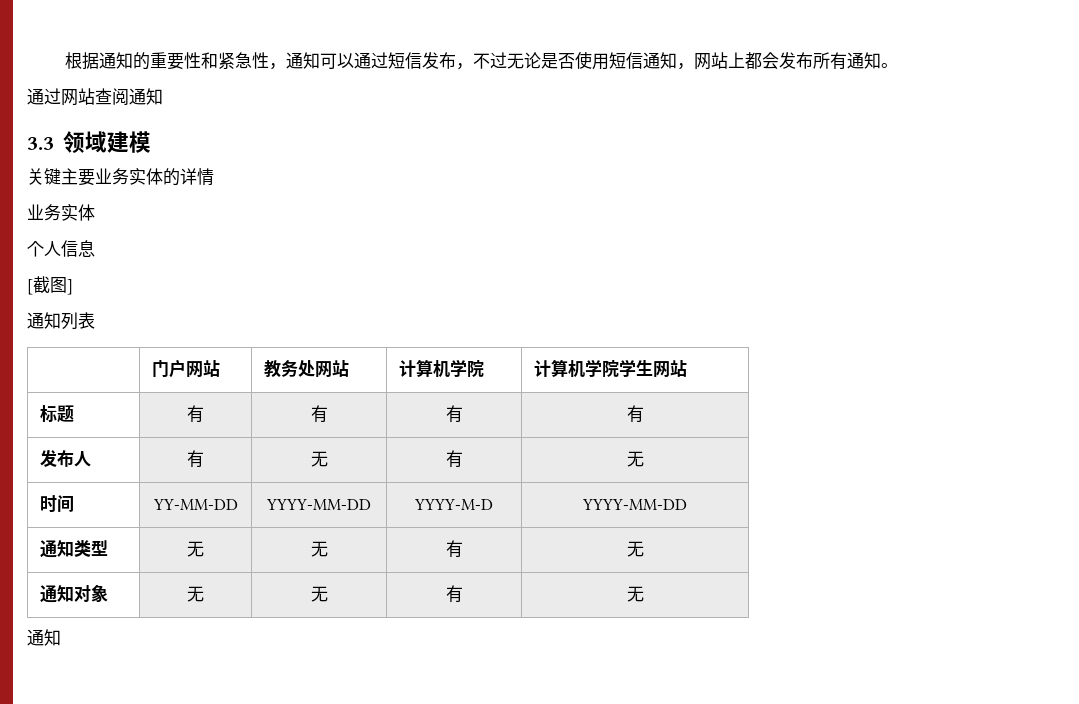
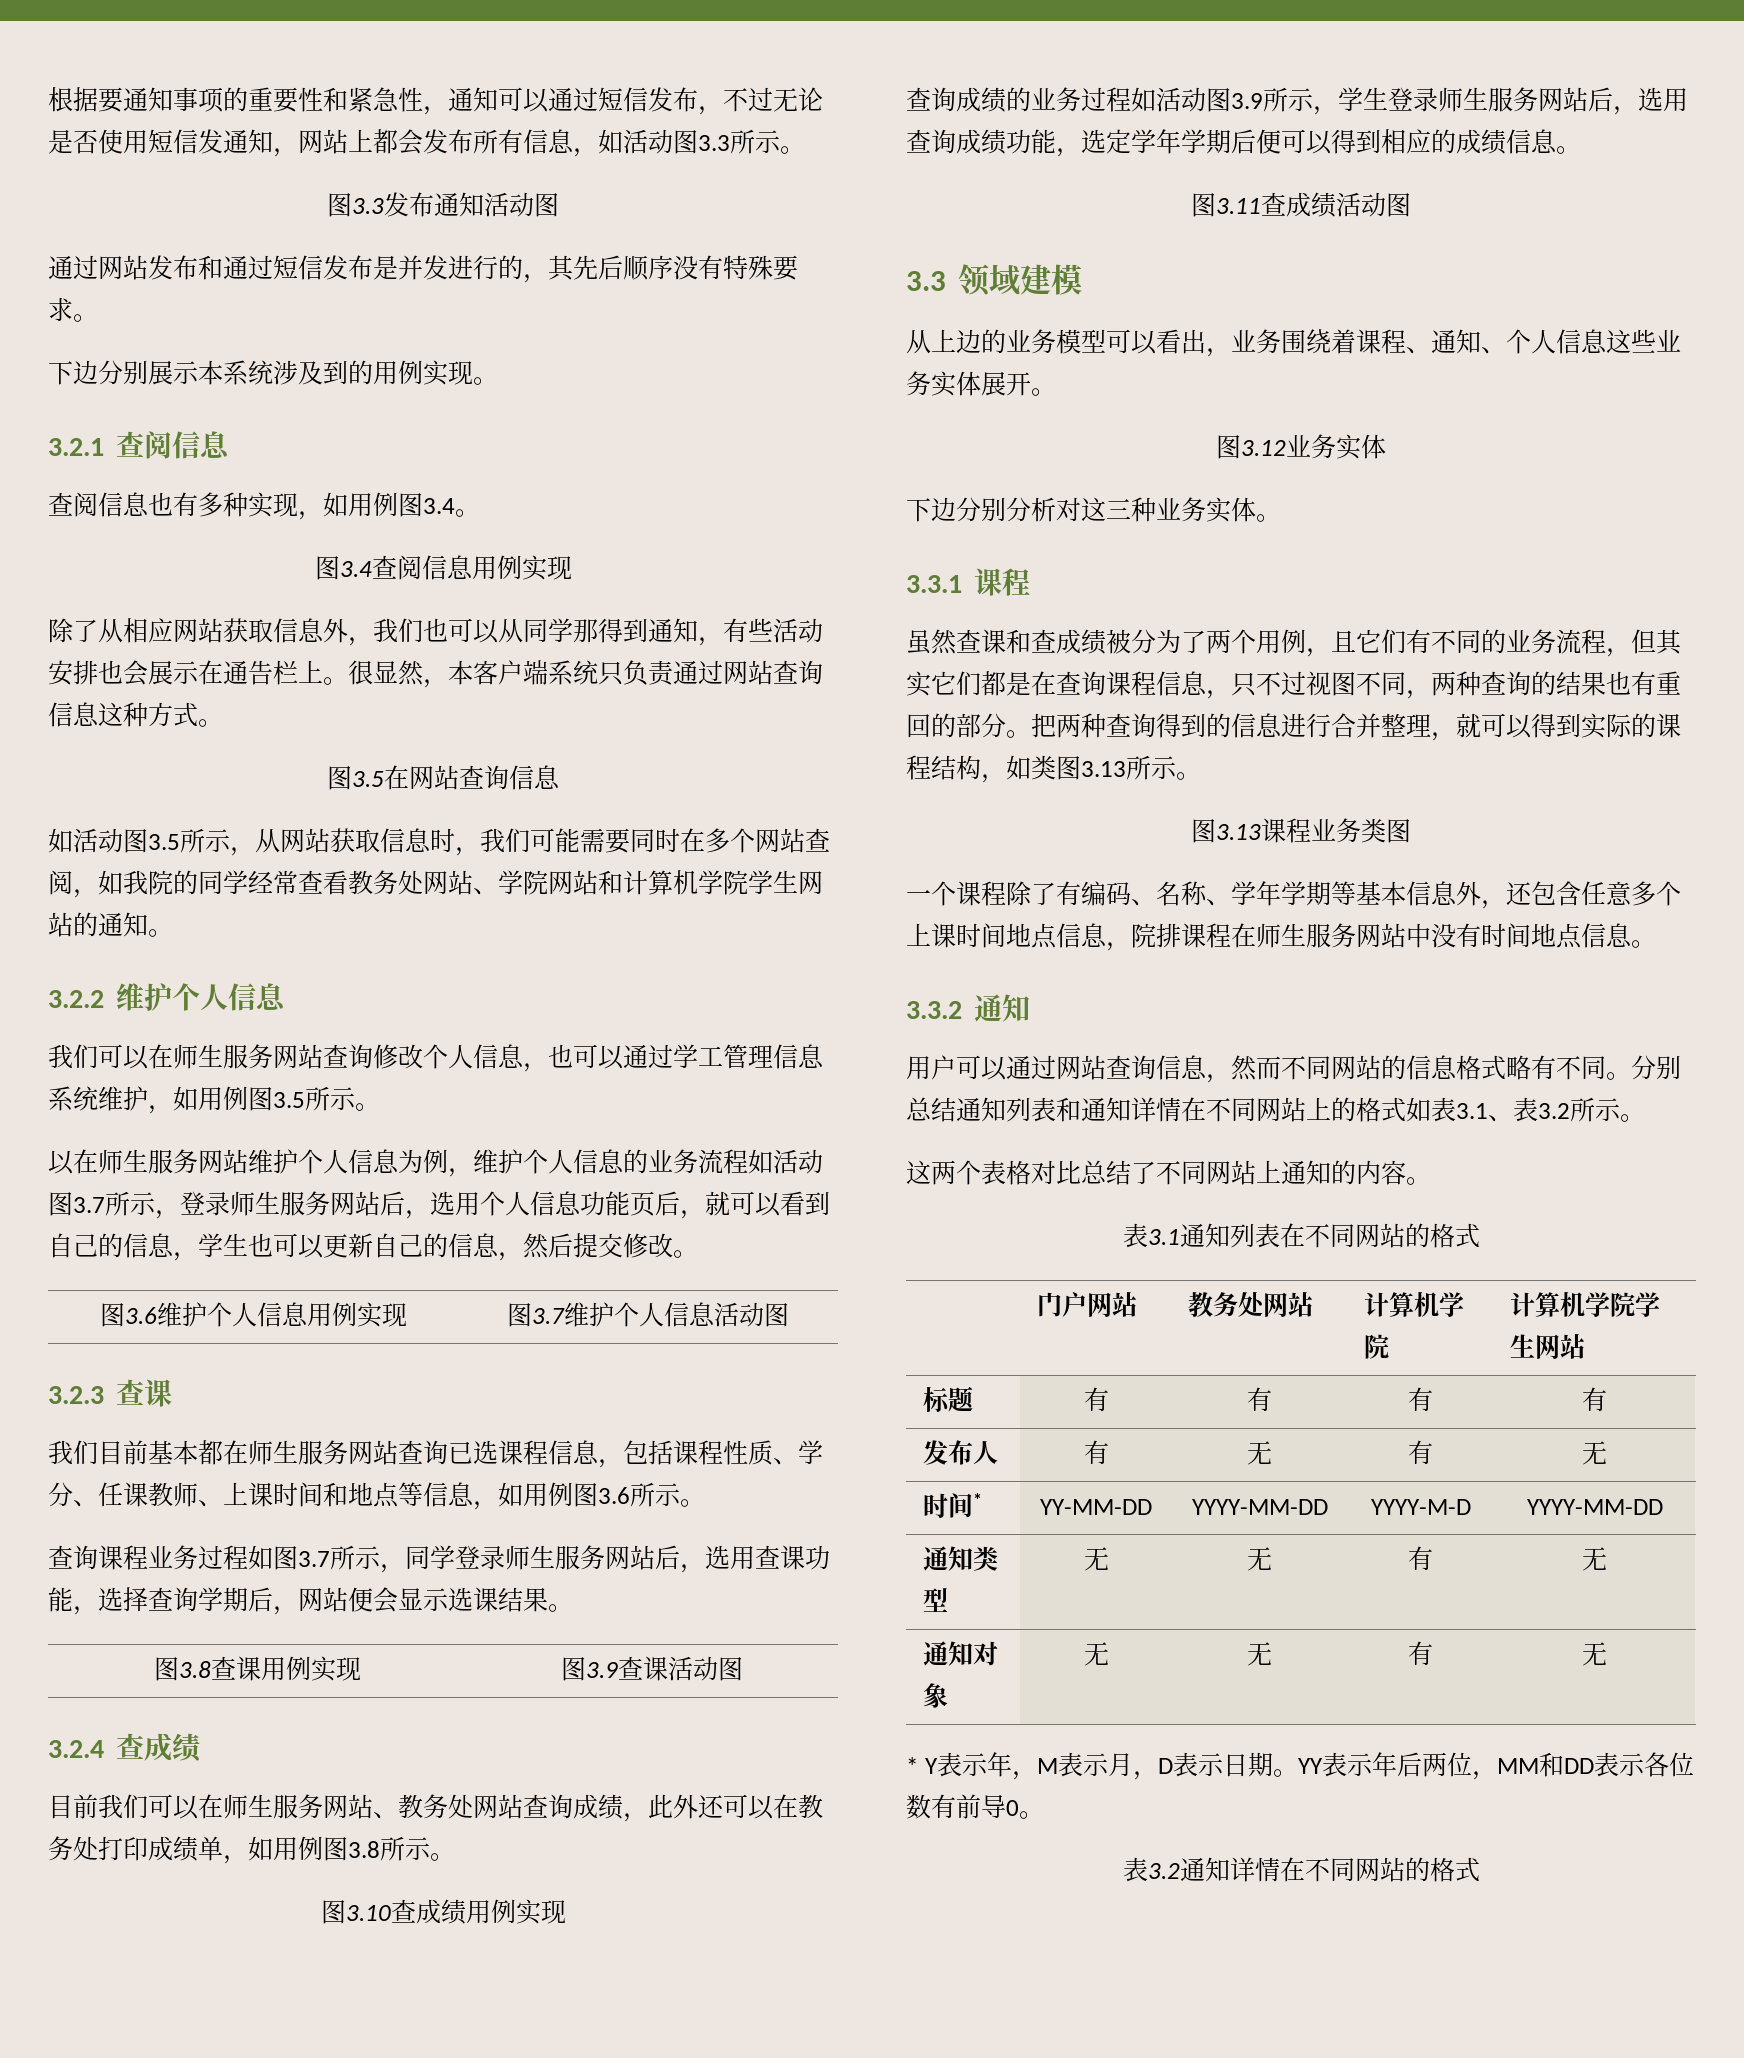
[99,52,134,69] 通知 -> [98,87,224,113] 要通知事项
(644, 60) none -> [198,129,223,154] 发
[847,52,899,69] [27,88,163,106] [27,131,151,153] [27,168,214,186] [27,204,95,221] [27,240,95,257] [27,276,73,295] [27,312,95,330] 通知。 // 通过网站查阅通知 // 3.3领域建模 // 关键主要业务实体的详情 // 业务实体 // 个人信息 // [截图] // 通知列表 -> [523,129,805,157] [327,192,559,217] [48,255,798,283] [48,297,98,322] [48,360,498,386] [48,431,231,459] [48,492,480,520] [314,555,572,581] [48,618,823,646] [48,660,823,688] [48,702,223,727] [327,765,560,790] [48,828,830,856] [48,870,823,898] [48,912,173,937] [48,983,287,1011] [48,1044,824,1072] [48,1086,380,1114] [48,1149,823,1177] [48,1191,830,1219] [48,1233,698,1261] [99,1302,407,1328] [506,1302,789,1327] [48,1379,173,1407] [48,1440,823,1468] [48,1482,705,1510] [48,1545,830,1573] [48,1587,573,1615] [153,1656,361,1682] [560,1656,743,1681] [48,1733,202,1762] [48,1794,823,1822] [48,1836,455,1864] [320,1899,566,1925] [906,87,1688,115] [906,129,1581,157] [1191,192,1411,218] [906,264,1083,297] [906,329,1681,357] [906,371,1056,397] [1216,434,1386,460] [906,497,1281,523] [906,568,1031,596] [906,629,1683,657] [906,671,1681,699] [906,713,1681,741] [906,755,1201,783] [1191,818,1411,843] [906,881,1681,909] [906,923,1656,951] [906,994,1031,1022] [906,1055,1681,1083] [906,1097,1645,1122] [906,1160,1431,1185] [1122,1223,1480,1248] 信息，如活动图3.3所示。 // 图3.3发布通知活动图 // 通过网站发布和通过短信发布是并发进行的，其先后顺序没有特殊要求。 // 下边分别展示本系统涉及到的用例实现。 // 3.2.1查阅信息 // 查阅信息也有多种实现，如用例图3.4。 // 图3.4查阅信息用例实现 // 除了从相应网站获取信息外，我们也可以从同学那得到通知，有些活动安排也会展示在通告栏上。很显然，本客户端系统只负责通过网站查询信息这种方式。 // 图3.5在网站查询信息 // 如活动图3.5所示，从网站获取信息时，我们可能需要同时在多个网站查阅，如我院的同学经常查看教务处网站、学院网站和计算机学院学生网站的通知。 // 3.2.2维护个人信息 // 我们可以在师生服务网站查询修改个人信息，也可以通过学工管理信息系统维护，如用例图3.5所示。 // 以在师生服务网站维护个人信息为例，维护个人信息的业务流程如活动图3.7所示，登录师生服务网站后，选用个人信息功能页后，就可以看到自己的信息，学生也可以更新自己的信息，然后提交修改。 // 图3.6维护个人信息用例实现 | 图3.7维护个人信息活动图 // 3.2.3查课 // 我们目前基本都在师生服务网站查询已选课程信息，包括课程性质、学分、任课教师、上课时间和地点等信息，如用例图3.6所示。 // 查询课程业务过程如图3.7所示，同学登录师生服务网站后，选用查课功能，选择查询学期后，网站便会显示选课结果。 // 图3.8查课用例实现 | 图3.9查课活动图 // 3.2.4查成绩 // 目前我们可以在师生服务网站、教务处网站查询成绩，此外还可以在教务处打印成绩单，如用例图3.8所示。 // 图3.10查成绩用例实现 // 查询成绩的业务过程如活动图3.9所示，学生登录师生服务网站后，选用查询成绩功能，选定学年学期后便可以得到相应的成绩信息。 // 图3.11查成绩活动图 // 3.3领域建模 // 从上边的业务模型可以看出，业务围绕着课程、通知、个人信息这些业务实体展开。 // 图3.12业务实体 // 下边分别分析对这三种业务实体。 // 3.3.1课程 // 虽然查课和查成绩被分为了两个用例，且它们有不同的业务流程，但其实它们都是在查询课程信息，只不过视图不同，两种查询的结果也有重回的部分。把两种查询得到的信息进行合并整理，就可以得到实际的课程结构，如类图3.13所示。 // 图3.13课程业务类图 // 一个课程除了有编码、名称、学年学期等基本信息外，还包含任意多个上课时间地点信息，院排课程在师生服务网站中没有时间地点信息。 // 3.3.2通知 // 用户可以通过网站查询信息，然而不同网站的信息格式略有不同。分别总结通知列表和通知详情在不同网站上的格式如表3.1、表3.2所示。 // 这两个表格对比总结了不同网站上通知的内容。 // 表3.1通知列表在不同网站的格式
(74, 503) none -> [973,1493,983,1506] *
[27,629,61,646] 通知 -> [906,1752,1694,1780] [906,1794,1044,1819] [1122,1857,1480,1882] * Y表示年，M表示月，D表示日期。YY表示年后两位，MM和DD表示各位数有前导0。 // 表3.2通知详情在不同网站的格式

